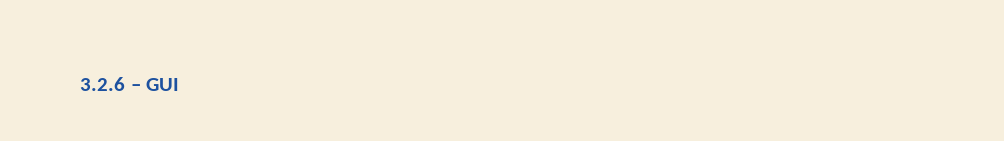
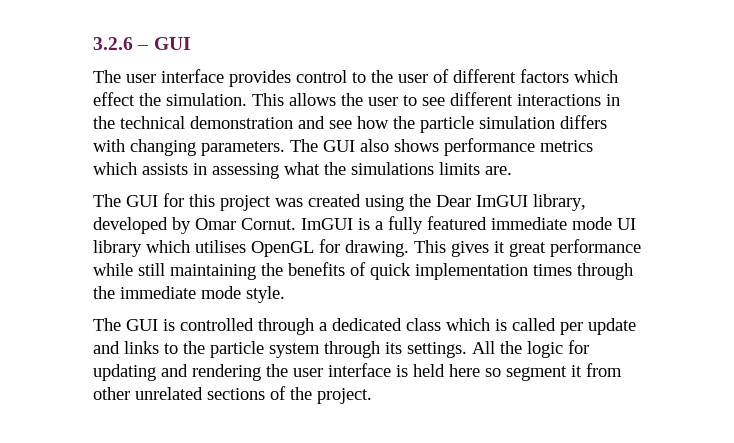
(180, 84) none -> [93,69,618,87] [93,92,620,106] [93,115,607,133] [93,138,593,156] [93,162,512,179] [93,193,586,211] [93,216,636,234] [93,239,641,257] [93,262,633,280] [93,286,285,303] [93,318,636,335] [93,340,589,358] [93,363,622,381] [93,386,372,404] // The user interface provides control to the user of different factors which effect the simulation. This allows the user to see different interactions in the technical demonstration and see how the particle simulation differs with changing parameters. The GUI also shows performance metrics which assists in assessing what the simulations limits are. // The GUI for this project was created using the Dear ImGUI library, developed by Omar Cornut. ImGUI is a fully featured immediate mode UI library which utilises OpenGL for drawing. This gives it great performance while still maintaining the benefits of quick implementation times through the immediate mode style. // The GUI is controlled through a dedicated class which is called per update and links to the particle system through its settings. All the logic for updating and rendering the user interface is held here so segment it from other unrelated sections of the project.

